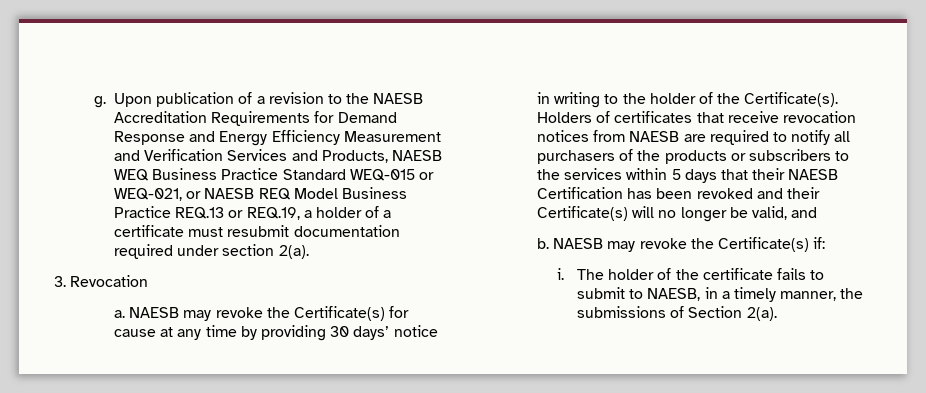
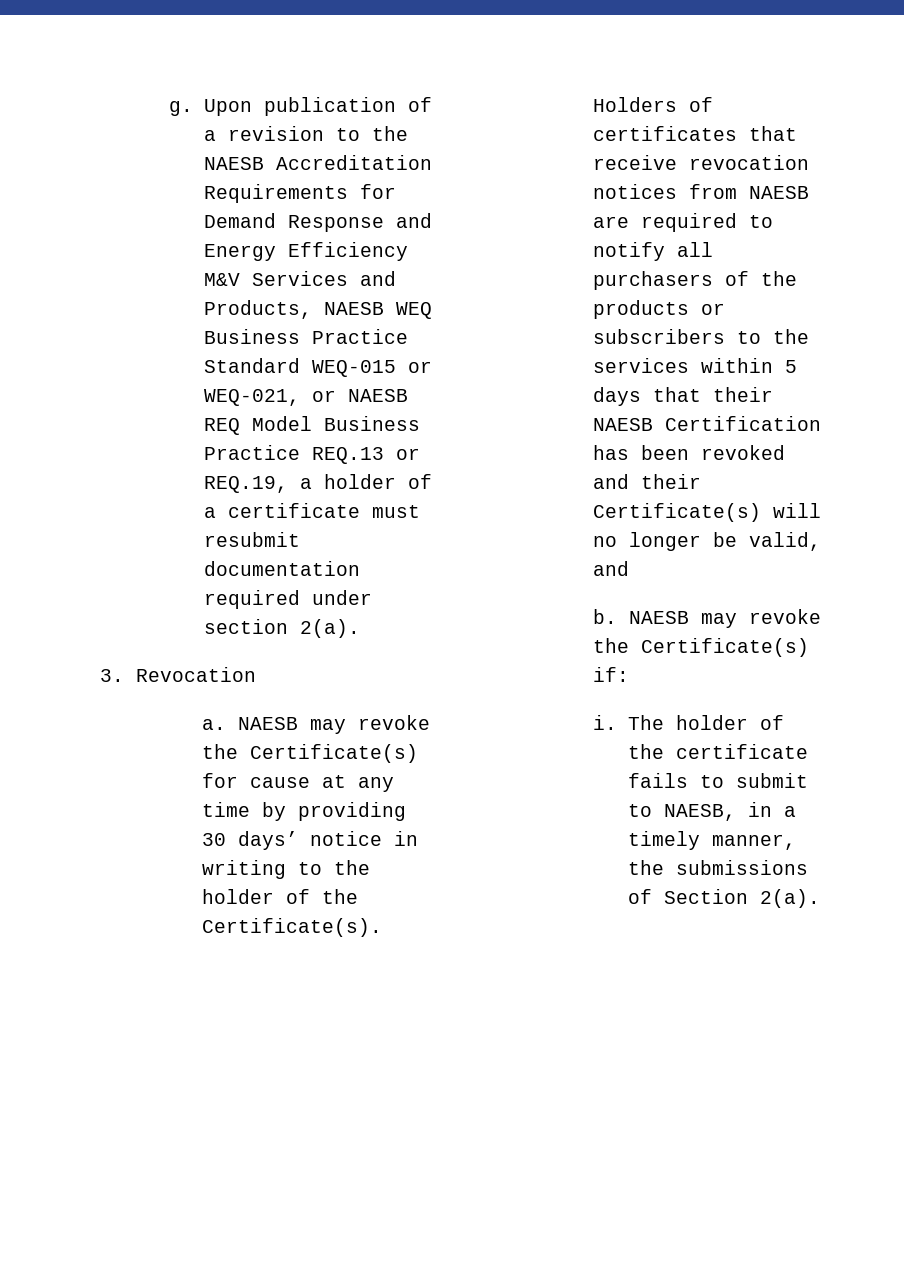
[343,131,441,142] [114,149,224,161] Measurement and Verification -> [203,273,240,286] M&V

